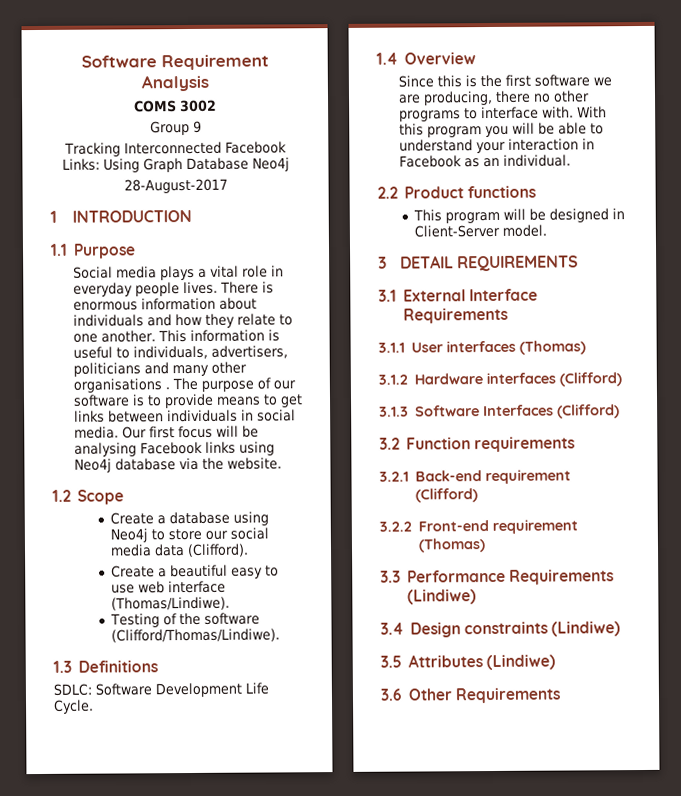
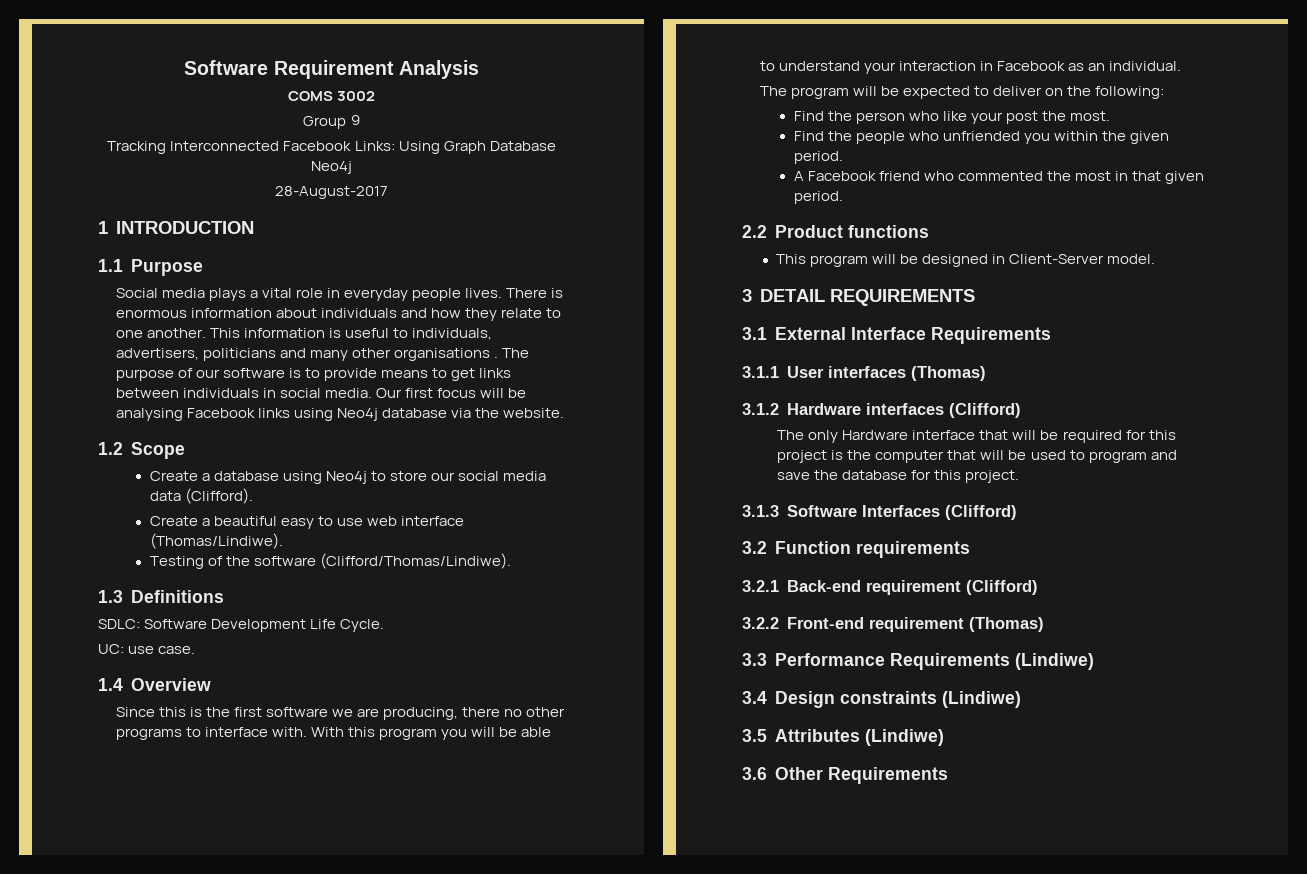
(94, 706) none -> [98,644,196,654] // UC: use case.
(571, 160) none -> [759,86,1165,99] [793,111,1111,124] [793,131,1170,144] [793,151,843,164] [793,171,1205,184] [793,191,843,204] // The program will be expected to deliver on the following: // Find the person who like your post the most. // Find the people who unfriended you within the given period. // A Facebook friend who commented the most in that given period.
(622, 379) none -> [777,430,1176,443] [777,450,1177,463] [777,470,1020,483] // The only Hardware interface that will be required for this project is the computer that will be used to program and save the database for this project.

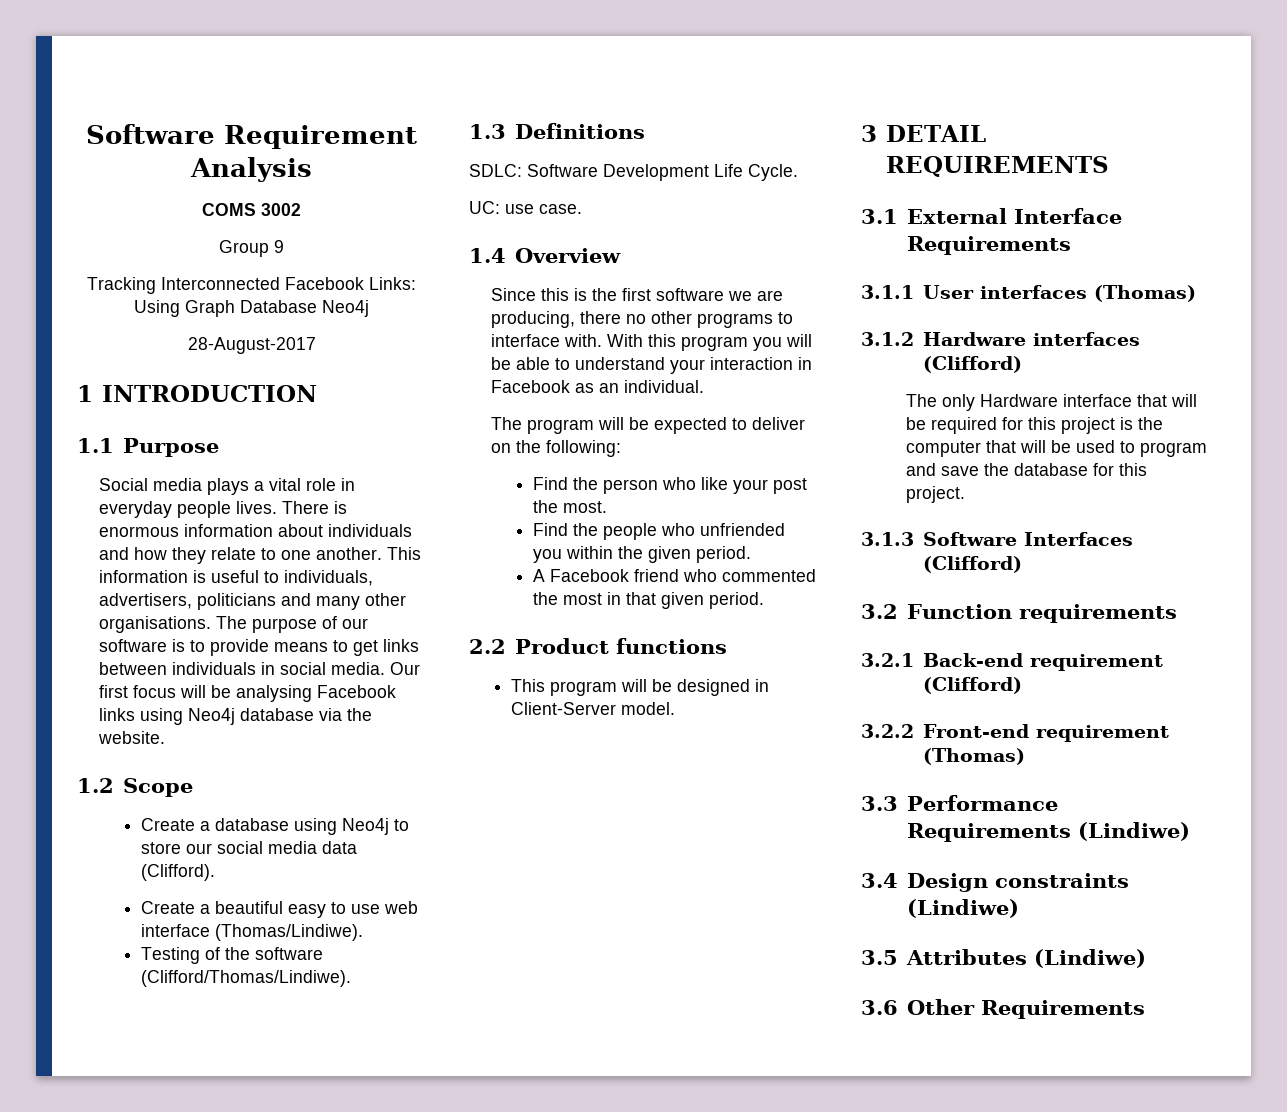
[393,348,498,361] organisations . -> [99,616,212,633] organisations.

